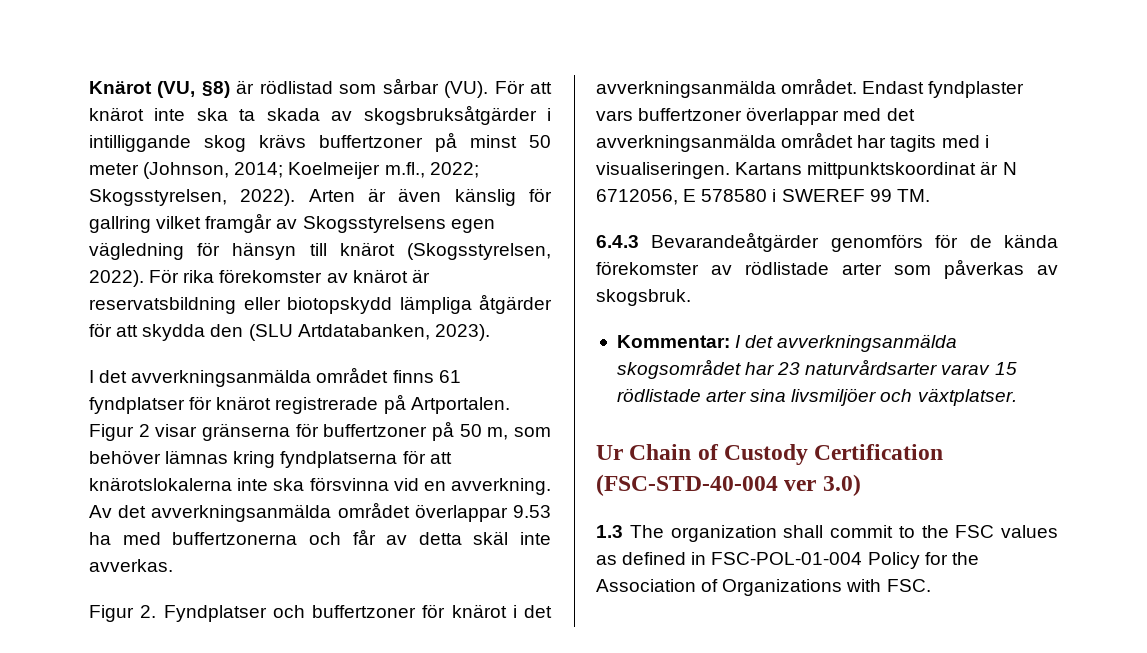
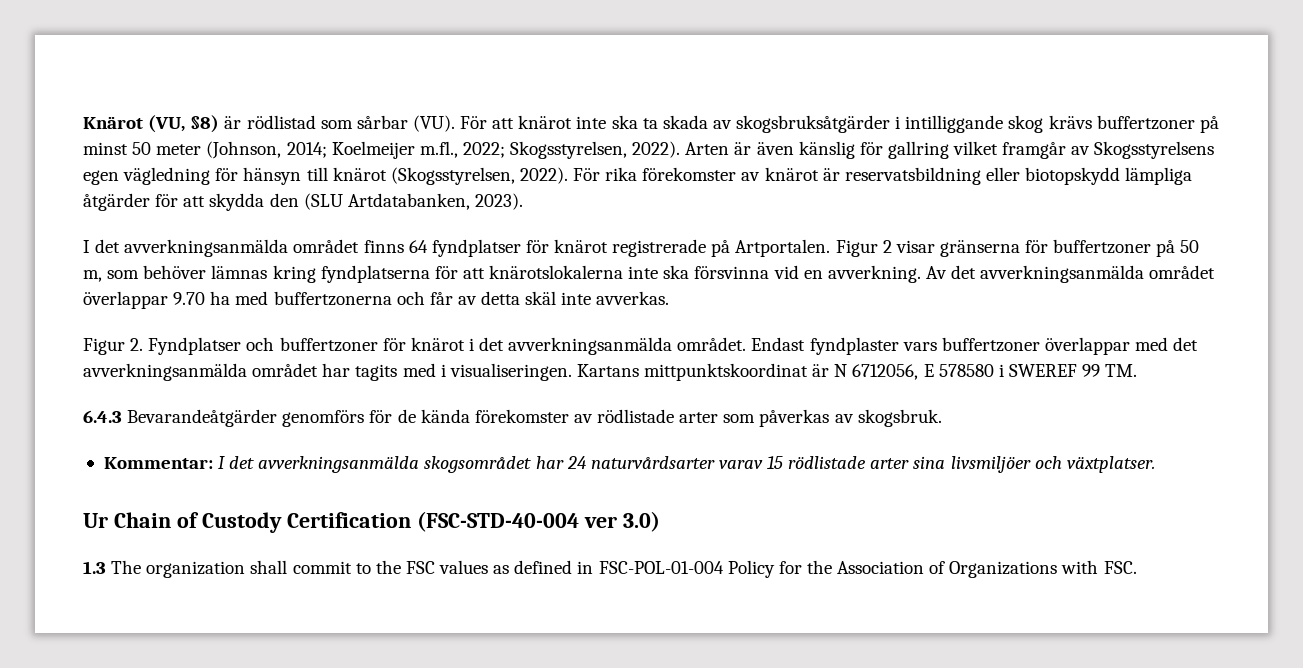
[438,370,461,383] 61 -> [408,240,428,253] 64
[513,505,551,518] 9.53 -> [173,292,206,305] 9.70
[777,362,801,375] 23 -> [566,456,586,469] 24

